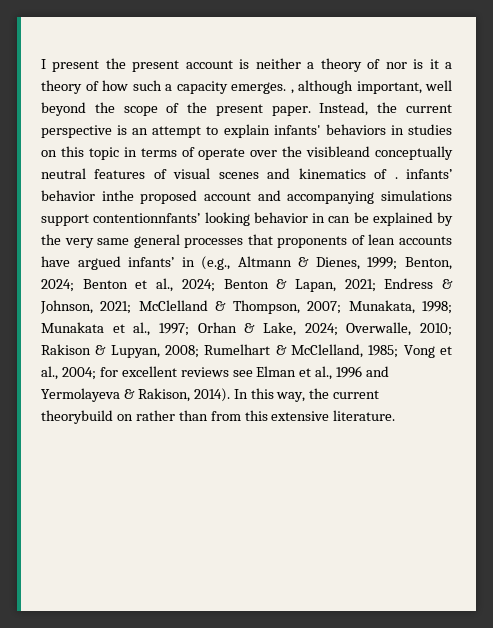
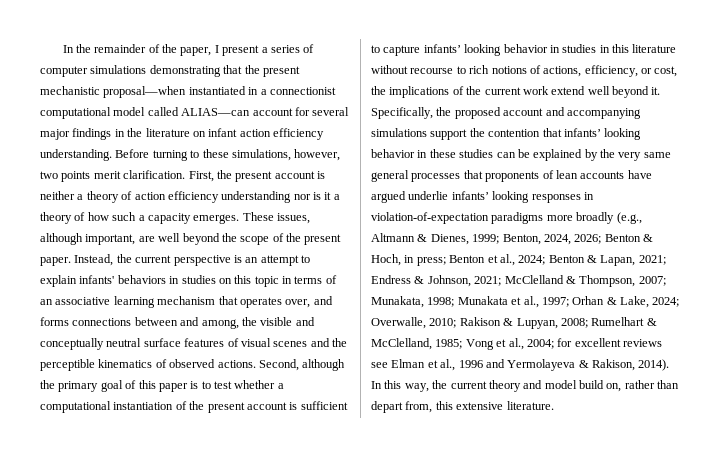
[41,59,100,72] I present -> [62,44,315,56] [40,65,300,77] [40,86,336,98] [40,107,350,119] [40,128,324,140] [40,149,341,161] [40,170,214,182] In the remainder of the paper, I present a series of computer simulations demonstrating that the present mechanistic proposal—when instantiated in a connectionist computational model called ALIAS—can account for several major findings in the literature on infant action efficiency understanding. Before turning to these simulations, however, two points merit clarification. First,
(381, 64) none -> [134,191,292,203] action efficiency understanding
[290,89,294,94] , -> [242,212,310,224] These issues,
(422, 87) none -> [138,236,155,242] are
[198,146,371,160] operate over the visibleand -> [40,296,333,308] [40,317,315,329] an associative learning mechanism that operates over, and forms connections between and among, the visible and
(86, 173) none -> [143,338,181,347] surface
[298,168,453,179] [41,190,134,201] kinematics of . infants’ behavior inthe -> [332,338,347,347] [40,359,346,371] [40,380,284,392] [40,401,348,413] [371,44,677,56] [371,65,678,77] [371,86,661,98] [371,107,452,119] the perceptible kinematics of observed actions. Second, although the primary goal of this paper is to test whether a computational instantiation of the present account is sufficient to capture infants’ looking behavior in studies in this literature without recourse to rich notions of actions, efficiency, or cost, the implications of the current work extend well beyond it. Specifically, the
[93,212,325,226] contentionnfants’ looking behavior in -> [469,128,642,140] [371,149,494,158] the contention that infants’ looking behavior in these studies
[128,257,195,267] infants’ in -> [408,191,594,203] [371,212,615,224] underlie infants’ looking responses in violation-of-expectation paradigms more broadly
[41,279,74,292] 2024; -> [543,234,653,245] [371,254,446,266] 2024, 2026; Benton & Hoch, in press;
[41,410,241,424] theorybuild on rather than from -> [488,380,680,392] [371,401,433,413] theory and model build on, rather than depart from,

